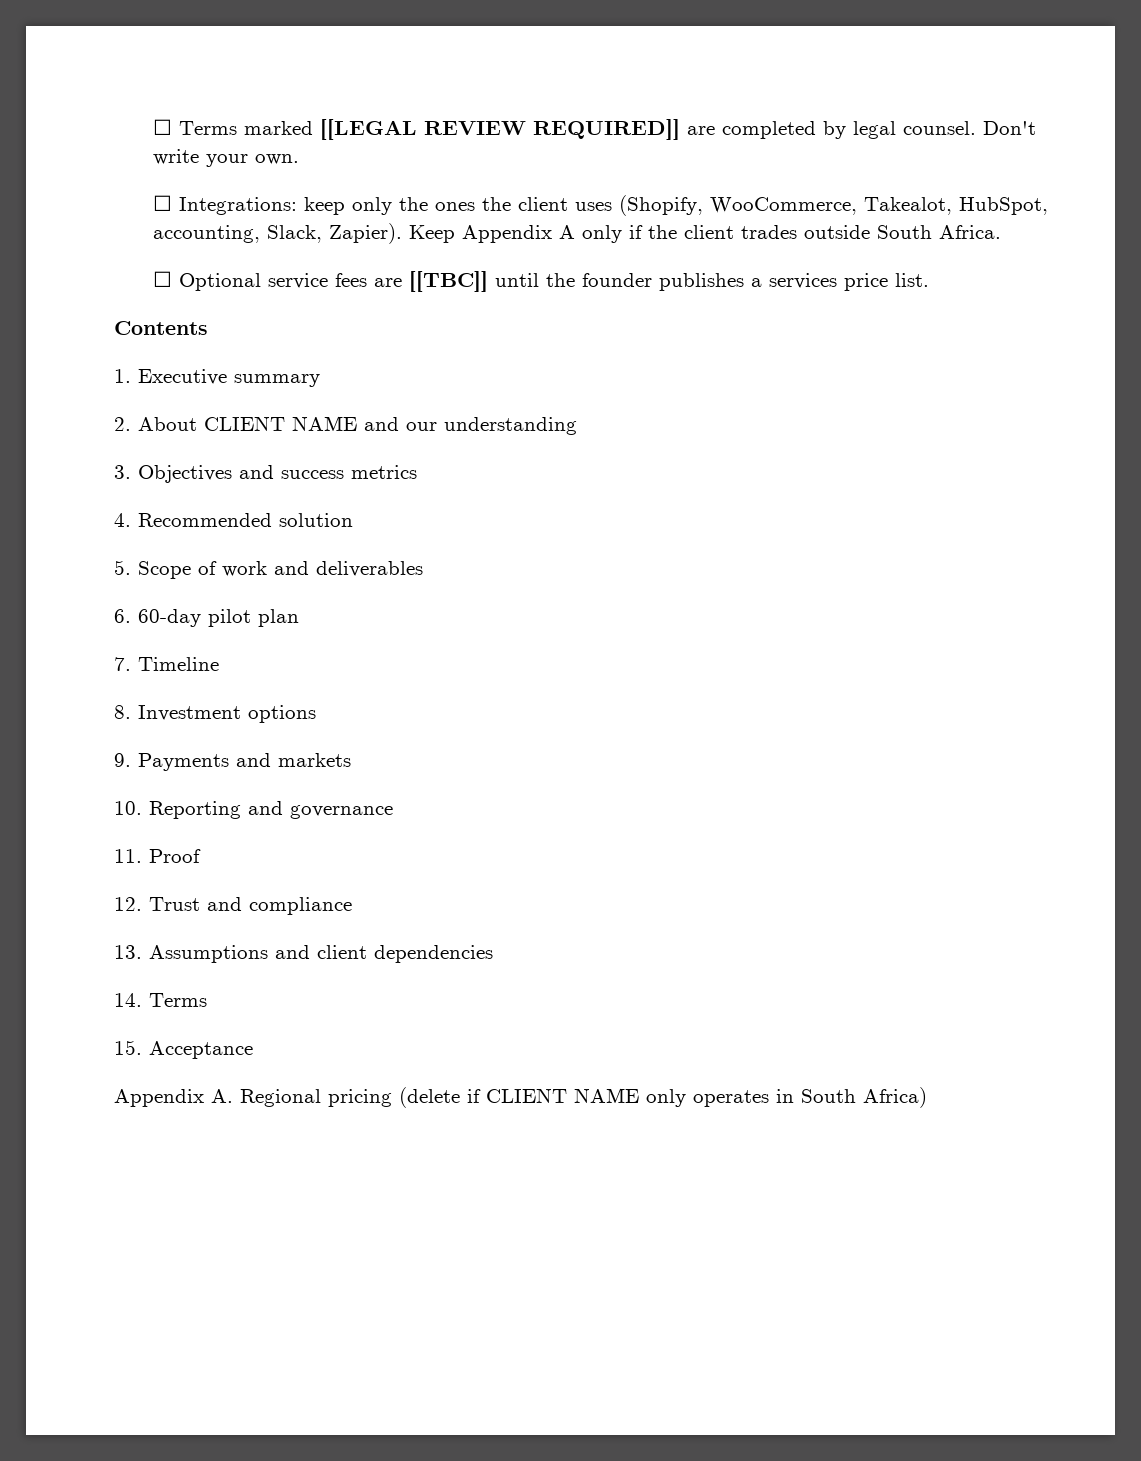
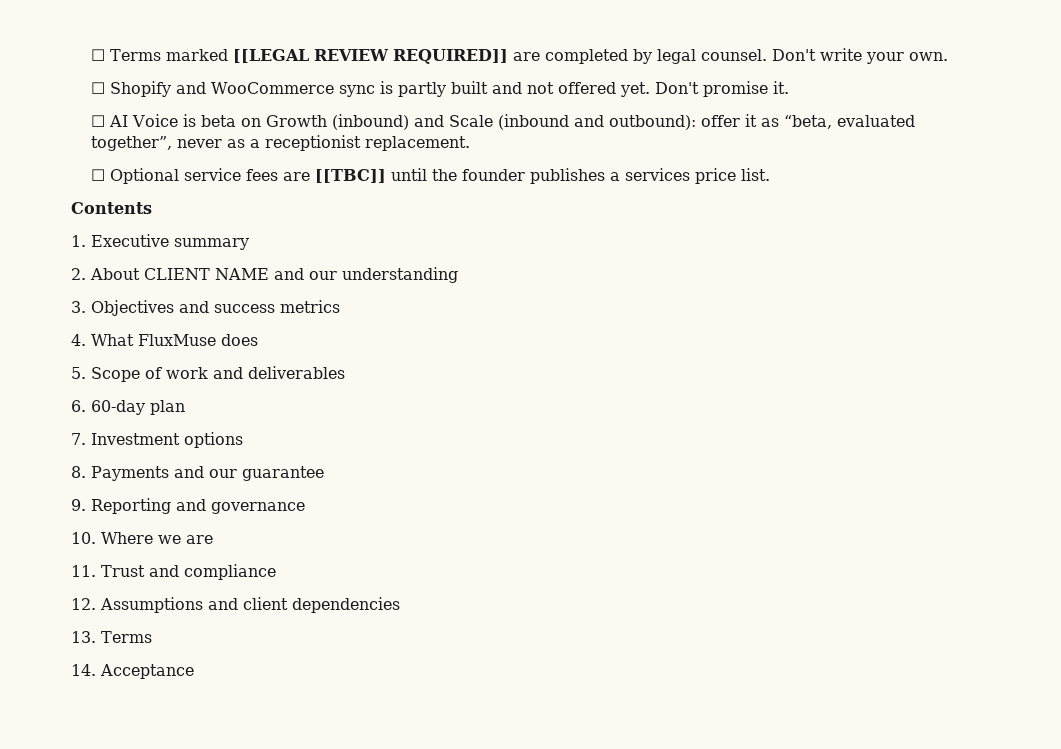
[178,195,1048,216] [152,223,1001,244] Integrations: keep only the ones the client uses (Shopify, WooCommerce, Takealot, HubSpot, accounting, Slack, Zapier). Keep Appendix A only if the client trades outside South Africa. -> [109,81,789,97] [90,114,915,130] [90,135,470,151] Shopify and WooCommerce sync is partly built and not offered yet. Don't promise it. // ☐ AI Voice is beta on Growth (inbound) and Scale (inbound and outbound): offer it as “beta, evaluated together”, never as a receptionist replacement.
[138,513,353,527] Recommended solution -> [91,334,258,346] What FluxMuse does
[208,609,251,627] pilot -> (145, 407) none
[138,657,219,671] [114,705,131,719] Timeline // 8. -> (86, 439) none
[114,753,131,767] 9. -> [71,466,86,478] 8.
[278,753,351,767] [114,801,142,815] markets // 10. -> [209,466,324,481] [71,499,86,511] our guarantee // 9.
(393, 812) none -> [71,532,213,544] // 10. Where we are
[149,849,201,863] [114,897,142,911] Proof // 12. -> (96, 571) none
[114,945,142,959] 13. -> [71,598,96,610] 12.
[114,993,142,1007] 14. -> [71,631,96,643] 13.
[114,1040,142,1055] 15. -> [71,664,96,676] 14.
[114,1087,927,1108] // Appendix A. Regional pricing (delete if CLIENT NAME only operates in South Africa) -> (194, 671) none

